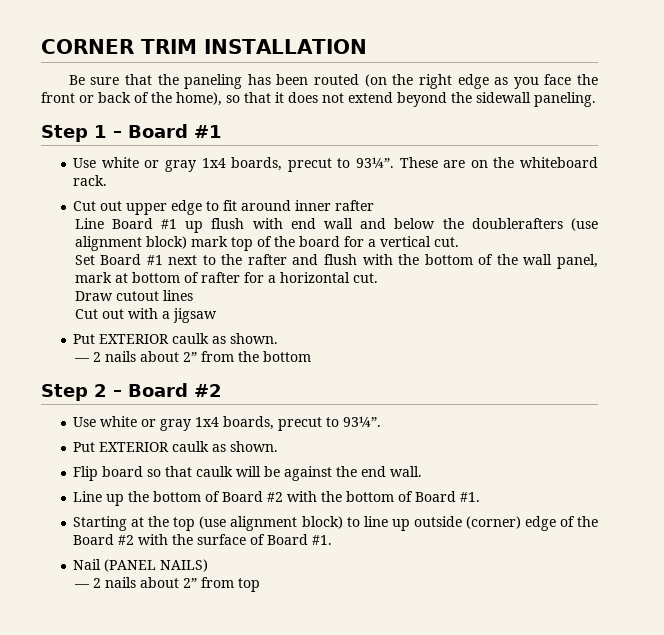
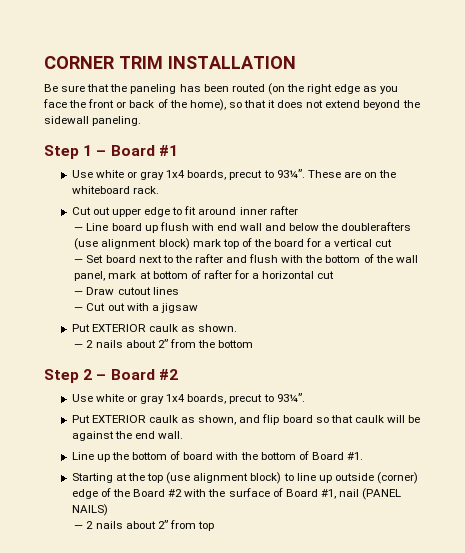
[74,218,177,229] Line Board #1 -> [74,223,142,231] — Line board
[433,237,459,247] [74,254,163,265] cut. // Set Board #1 -> [375,239,393,247] [74,255,136,263] cut // — Set board
[352,273,378,283] cut. // -> [317,271,335,279] [74,291,84,295] cut // —
(193, 295) none -> [74,307,84,311] —
[230,441,279,452] [73,466,99,481] shown. // Flip -> [198,414,280,425] shown, and flip
[222,491,284,502] Board #2 -> [183,452,214,460] board
[312,535,333,545] [73,559,102,570] #1. // Nail -> [320,489,359,499] #1, nail

